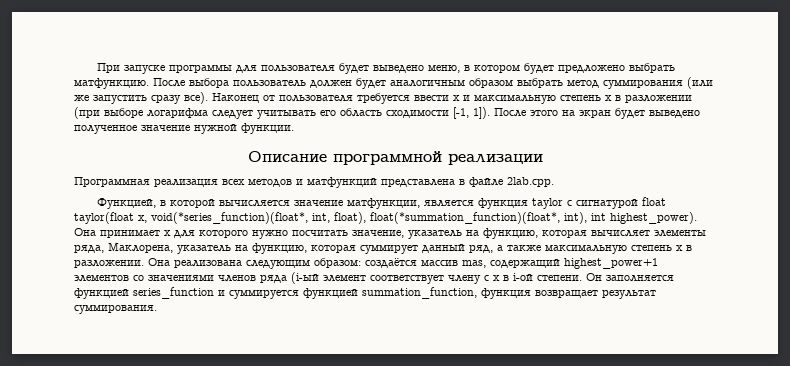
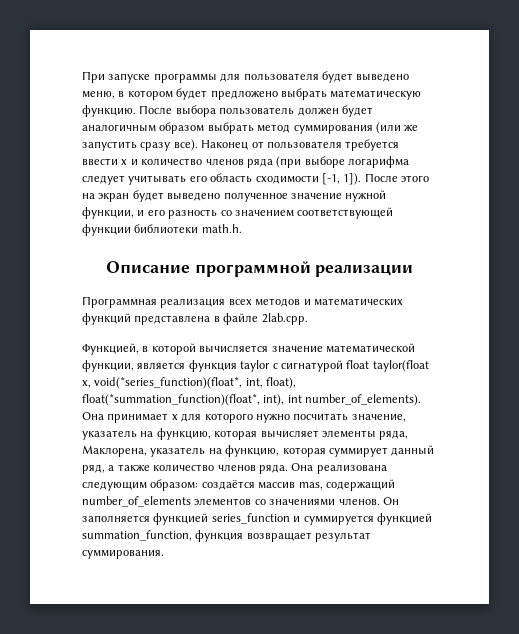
[74,78,149,89] матфункцию. -> [330,90,422,100] [82,105,136,117] математическую функцию.
[474,94,692,104] максимальную степень x в разложении -> [141,158,273,168] количество членов ряда
[241,123,294,134] функции. -> [82,207,394,219] [82,224,242,236] функции, и его разность со значением соответствующей функции библиотеки math.h.
[307,177,377,188] матфункций -> [313,298,403,306] [82,313,131,325] математических функций
[346,198,420,209] матфункции, -> [325,343,415,353] [82,360,134,372] математической функции,
[610,212,697,224] highest_power). -> [305,394,422,406] number_of_elements).
[545,244,692,254] [74,260,144,268] максимальную степень x в разложении. -> [153,464,288,474] количество членов ряда.
[564,258,658,269] highest_power+1 -> [82,496,191,507] number_of_elements
[218,272,582,284] членов ряда (i-ый элемент соответствует члену с x в i-ой степени. -> [338,498,380,506] членов.

